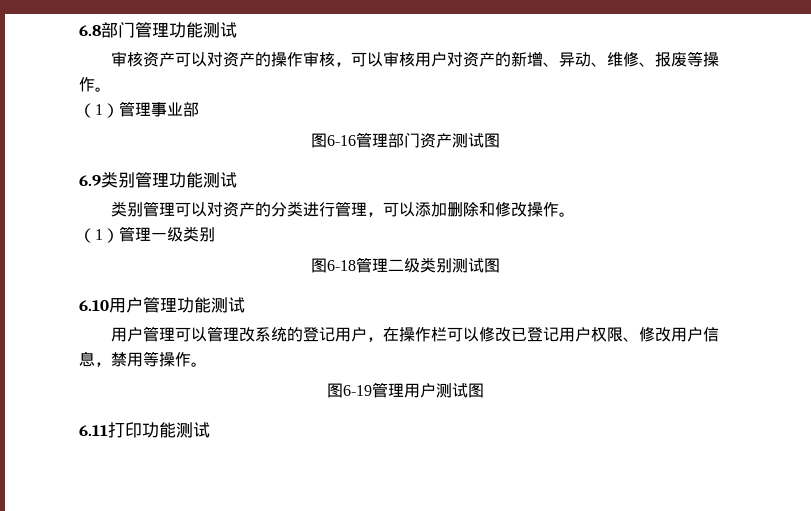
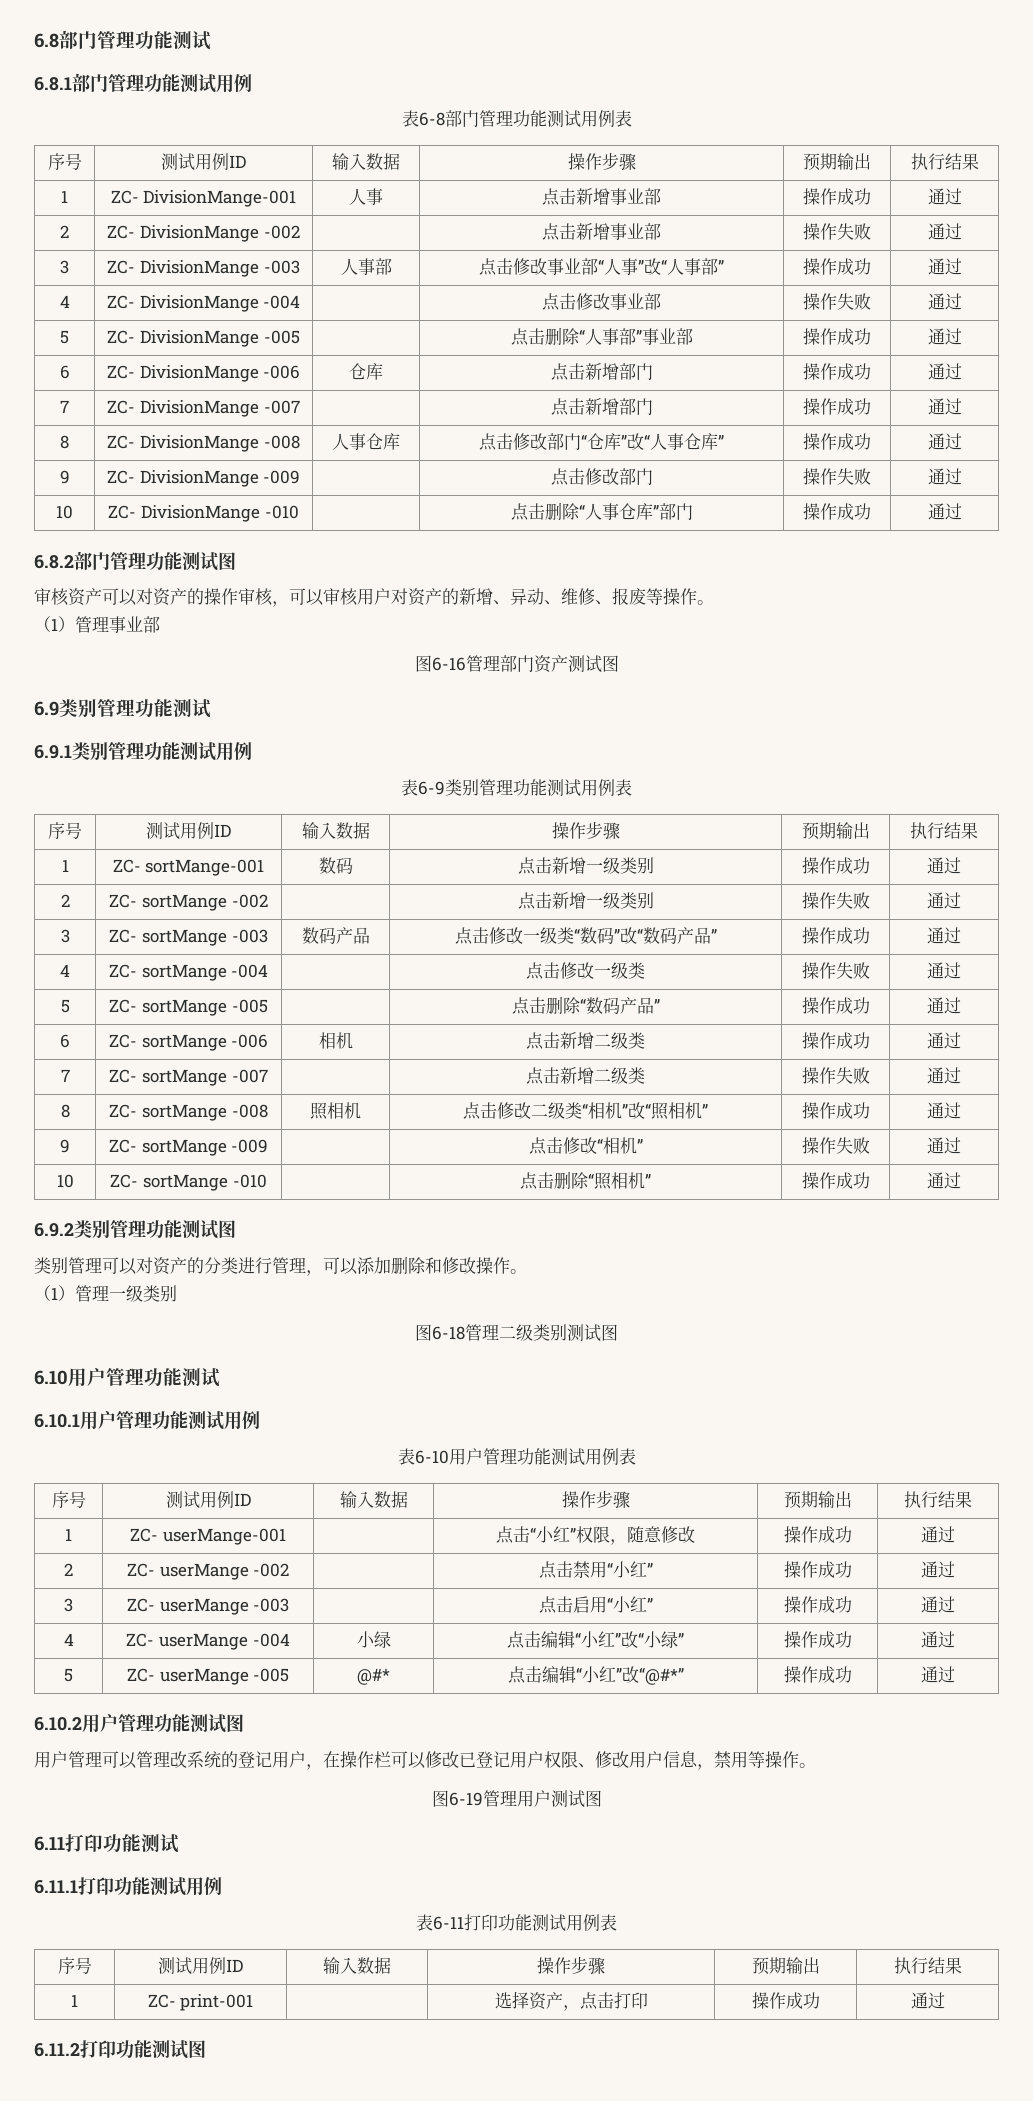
(237, 30) none -> [34,73,252,93] [401,110,632,128] [47,153,82,170] [161,153,246,171] [332,153,400,170] [567,152,636,171] [803,153,871,171] [910,153,979,170] [61,190,68,203] [110,190,297,207] [349,188,383,205] [542,188,661,206] [803,188,871,205] [927,188,962,205] [60,225,69,238] [107,225,300,242] [542,223,661,241] [803,223,871,240] [927,223,962,240] [60,260,69,274] [107,260,300,277] [340,258,392,275] [479,258,724,276] [803,258,871,275] [927,258,962,275] [59,295,70,308] [106,295,301,312] [542,293,661,311] [803,293,871,310] [927,293,962,310] [60,330,69,344] [107,330,300,347] [510,327,693,346] [803,328,871,345] [927,328,962,345] [59,365,70,379] [106,365,301,382] [349,363,383,380] [550,363,653,381] [803,363,871,380] [927,363,962,380] [60,400,69,413] [107,400,300,417] [550,398,653,416] [803,398,871,415] [927,398,962,415] [60,435,69,449] [107,435,300,452] [332,433,400,450] [479,433,724,451] [803,433,871,450] [927,433,962,450] [59,470,70,484] [106,470,301,487] [550,468,653,486] [803,468,871,485] [927,468,962,485] [56,505,73,519] [108,505,299,522] [510,502,693,521] [803,503,871,520] [927,503,962,520] [34,551,236,571] // 6.8.1部门管理功能测试用例 // 表6-8部门管理功能测试用例表 // 序号 | 测试用例ID | 输入数据 | 操作步骤 | 预期输出 | 执行结果 // 1 | ZC- DivisionMange-001 | 人事 | 点击新增事业部 | 操作成功 | 通过 // 2 | ZC- DivisionMange -002 | | 点击新增事业部 | 操作失败 | 通过 // 3 | ZC- DivisionMange -003 | 人事部 | 点击修改事业部“人事”改“人事部” | 操作成功 | 通过 // 4 | ZC- DivisionMange -004 | | 点击修改事业部 | 操作失败 | 通过 // 5 | ZC- DivisionMange -005 | | 点击删除“人事部”事业部 | 操作成功 | 通过 // 6 | ZC- DivisionMange -006 | 仓库 | 点击新增部门 | 操作成功 | 通过 // 7 | ZC- DivisionMange -007 | | 点击新增部门 | 操作成功 | 通过 // 8 | ZC- DivisionMange -008 | 人事仓库 | 点击修改部门“仓库”改“人事仓库” | 操作成功 | 通过 // 9 | ZC- DivisionMange -009 | | 点击修改部门 | 操作失败 | 通过 // 10 | ZC- DivisionMange -010 | | 点击删除“人事仓库”部门 | 操作成功 | 通过 // 6.8.2部门管理功能测试图
(237, 180) none -> [34,742,252,761] [401,779,632,797] [48,822,82,839] [146,822,231,840] [301,822,370,839] [551,821,620,840] [801,822,870,840] [910,822,978,839] [61,859,69,872] [112,859,265,876] [318,857,353,874] [517,857,654,875] [801,857,870,874] [927,857,961,874] [60,894,70,907] [109,894,268,911] [517,892,654,910] [801,892,870,909] [927,892,961,909] [60,929,70,943] [109,929,268,946] [301,927,370,944] [454,927,717,945] [801,927,870,944] [927,927,961,944] [60,964,70,977] [108,964,269,981] [526,962,645,980] [801,962,870,979] [927,962,961,979] [60,999,70,1013] [109,999,268,1016] [511,996,660,1015] [801,997,870,1014] [927,997,961,1014] [60,1034,70,1048] [108,1034,269,1051] [318,1032,353,1049] [526,1032,645,1050] [801,1032,870,1049] [927,1032,961,1049] [60,1069,70,1082] [109,1069,268,1086] [526,1067,645,1085] [801,1067,870,1084] [927,1067,961,1084] [60,1104,70,1118] [109,1104,268,1121] [310,1102,361,1120] [463,1102,708,1120] [801,1102,870,1119] [927,1102,961,1119] [60,1139,70,1153] [108,1139,269,1156] [528,1137,643,1155] [801,1137,870,1154] [927,1137,961,1154] [56,1174,74,1188] [110,1174,267,1191] [520,1171,651,1190] [801,1172,870,1189] [927,1172,961,1189] [34,1220,236,1239] // 6.9.1类别管理功能测试用例 // 表6-9类别管理功能测试用例表 // 序号 | 测试用例ID | 输入数据 | 操作步骤 | 预期输出 | 执行结果 // 1 | ZC- sortMange-001 | 数码 | 点击新增一级类别 | 操作成功 | 通过 // 2 | ZC- sortMange -002 | | 点击新增一级类别 | 操作失败 | 通过 // 3 | ZC- sortMange -003 | 数码产品 | 点击修改一级类“数码”改“数码产品” | 操作成功 | 通过 // 4 | ZC- sortMange -004 | | 点击修改一级类 | 操作失败 | 通过 // 5 | ZC- sortMange -005 | | 点击删除“数码产品” | 操作成功 | 通过 // 6 | ZC- sortMange -006 | 相机 | 点击新增二级类 | 操作成功 | 通过 // 7 | ZC- sortMange -007 | | 点击新增二级类 | 操作失败 | 通过 // 8 | ZC- sortMange -008 | 照相机 | 点击修改二级类“相机”改“照相机” | 操作成功 | 通过 // 9 | ZC- sortMange -009 | | 点击修改“相机” | 操作失败 | 通过 // 10 | ZC- sortMange -010 | | 点击删除“照相机” | 操作成功 | 通过 // 6.9.2类别管理功能测试图
(245, 305) none -> [34,1411,260,1430] [397,1448,636,1466] [51,1491,86,1508] [165,1491,251,1509] [339,1491,408,1508] [561,1490,630,1509] [783,1491,852,1509] [904,1491,972,1508] [65,1528,72,1541] [130,1528,286,1545] [496,1526,695,1545] [783,1526,852,1543] [921,1526,955,1543] [64,1563,73,1576] [126,1563,290,1580] [538,1561,653,1579] [783,1561,852,1578] [921,1561,955,1578] [64,1598,73,1612] [126,1598,290,1615] [538,1596,653,1614] [783,1596,852,1613] [921,1596,955,1613] [63,1633,74,1646] [126,1633,290,1650] [356,1631,391,1648] [507,1631,684,1649] [783,1631,852,1648] [921,1631,955,1648] [64,1668,73,1682] [126,1668,290,1685] [357,1668,390,1685] [507,1666,684,1685] [783,1666,852,1683] [921,1666,955,1683] [34,1714,244,1733] // 6.10.1用户管理功能测试用例 // 表6-10用户管理功能测试用例表 // 序号 | 测试用例ID | 输入数据 | 操作步骤 | 预期输出 | 执行结果 // 1 | ZC- userMange-001 | | 点击“小红”权限，随意修改 | 操作成功 | 通过 // 2 | ZC- userMange -002 | | 点击禁用“小红” | 操作成功 | 通过 // 3 | ZC- userMange -003 | | 点击启用“小红” | 操作成功 | 通过 // 4 | ZC- userMange -004 | 小绿 | 点击编辑“小红”改“小绿” | 操作成功 | 通过 // 5 | ZC- userMange -005 | @#* | 点击编辑“小红”改“@#*” | 操作成功 | 通过 // 6.10.2用户管理功能测试图
(210, 430) none -> [34,1877,222,1896] [416,1914,617,1932] [57,1957,92,1974] [158,1957,243,1975] [323,1957,391,1974] [537,1956,605,1975] [751,1957,820,1975] [893,1957,962,1974] [71,1994,78,2007] [147,1994,254,2011] [494,1991,648,2011] [751,1992,820,2009] [910,1992,945,2009] [34,2040,206,2059] // 6.11.1打印功能测试用例 // 表6-11打印功能测试用例表 // 序号 | 测试用例ID | 输入数据 | 操作步骤 | 预期输出 | 执行结果 // 1 | ZC- print-001 | | 选择资产，点击打印 | 操作成功 | 通过 // 6.11.2打印功能测试图

